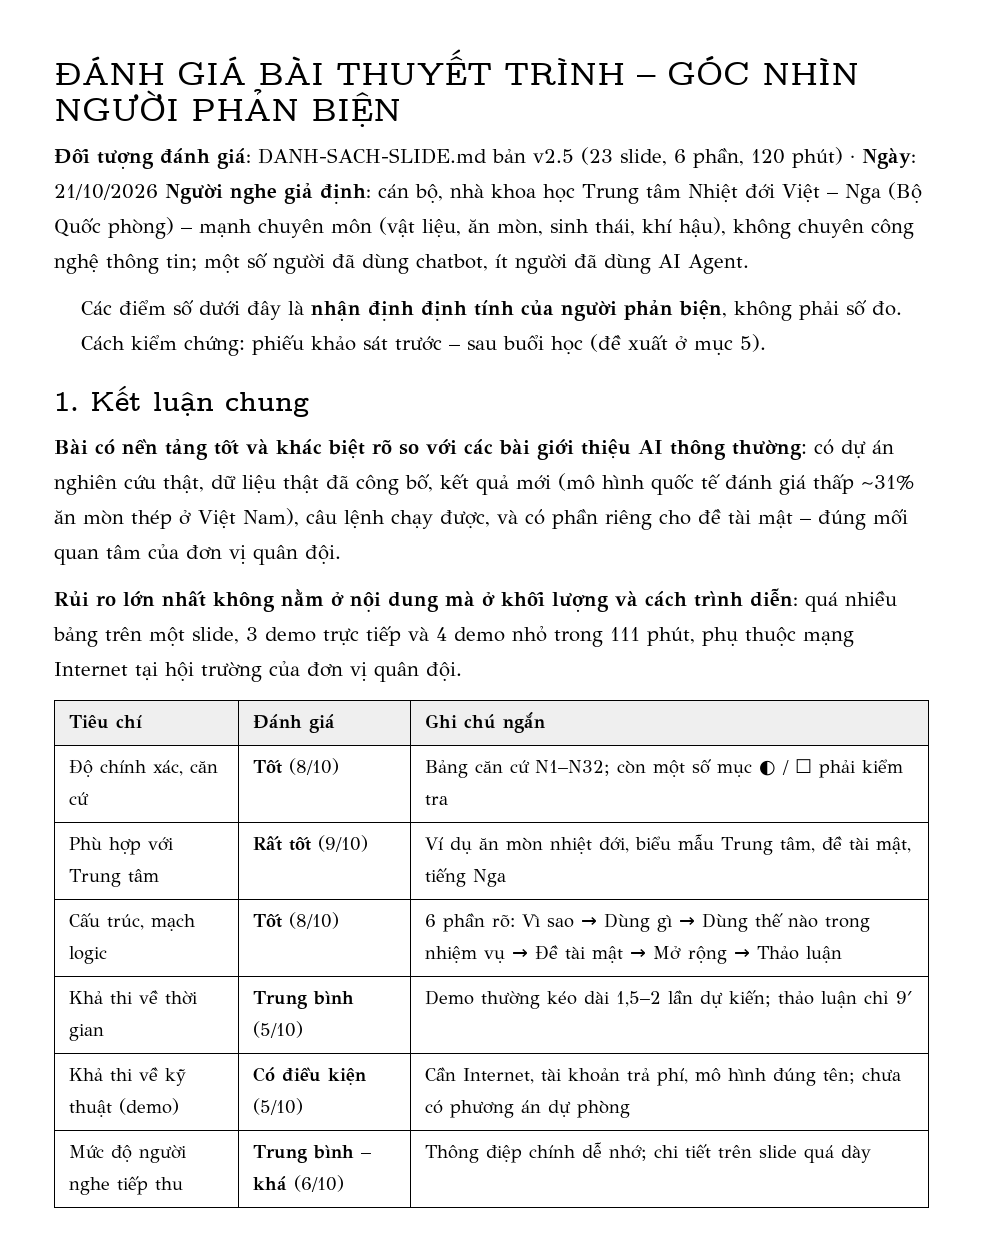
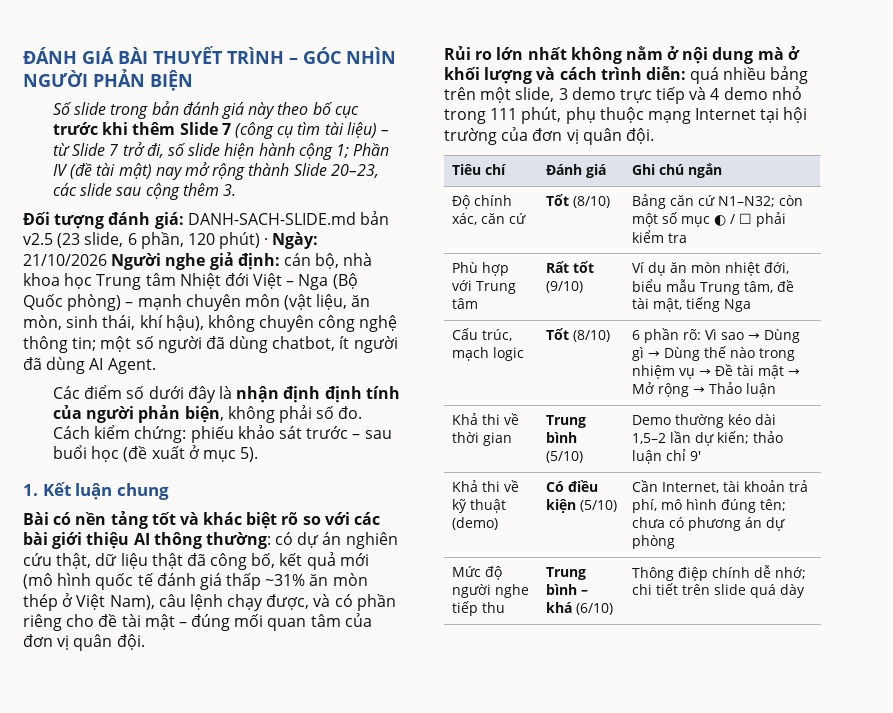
(401, 109) none -> [53,101,359,119] [53,122,389,139] [53,142,390,160] [53,162,379,180] [53,183,236,200] // Số slide trong bản đánh giá này theo bố cục trước khi thêm Slide 7 (công cụ tìm tài liệu) – từ Slide 7 trở đi, số slide hiện hành cộng 1; Phần IV (đề tài mật) nay mở rộng thành Slide 20–23, các slide sau cộng thêm 3.

